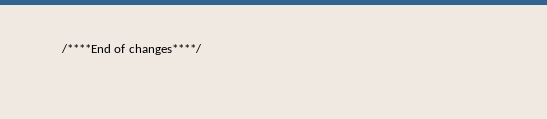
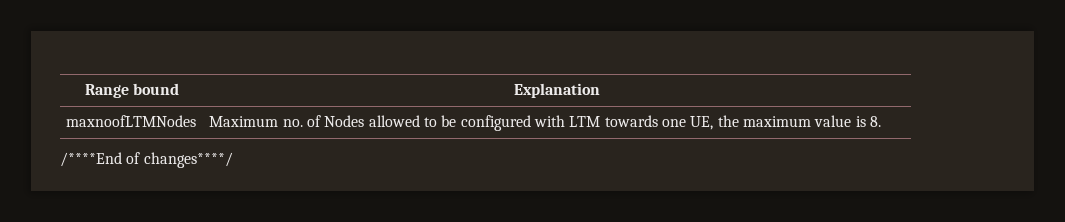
(61, 48) none -> [84,83,180,98] [514,83,600,98] [66,115,197,127] [209,115,881,131] Range bound | Explanation // maxnoofLTMNodes | Maximum no. of Nodes allowed to be configured with LTM towards one UE, the maximum value is 8. //

